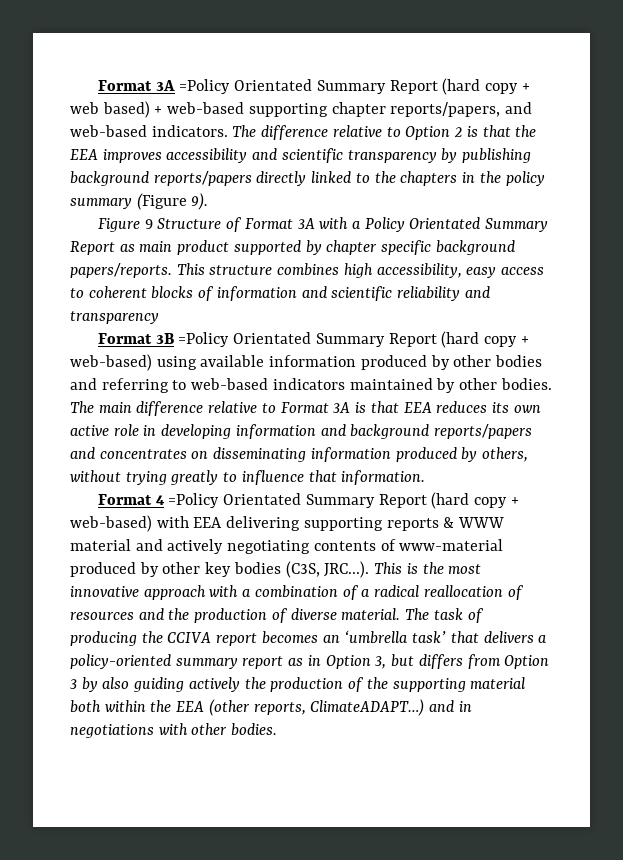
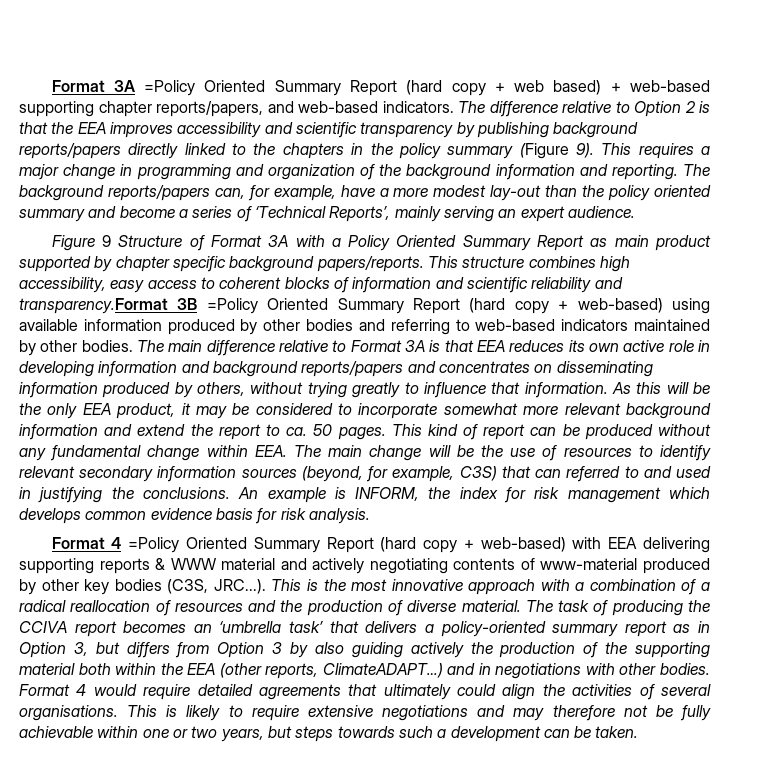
[234,79,313,91] Orientated -> [204,80,266,92] Oriented
(209, 201) none -> [601,143,710,159] [19,164,710,180] [19,185,711,201] [19,206,635,222] This requires a major change in programming and organization of the background information and reporting. The background reports/papers can, for example, have a more modest lay-out than the policy oriented summary and become a series of ‘Technical Reports’, mainly serving an expert audience.
[409,217,482,229] Orientated -> [396,235,457,247] Oriented
[70,311,159,324] [97,333,152,344] transparency // Format -> [19,298,168,314] transparency.Format
[233,332,312,344] Orientated -> [267,298,329,310] Oriented
(426, 477) none -> [611,382,710,394] [19,403,711,419] [19,424,711,440] [19,445,712,461] [19,466,712,482] [19,487,710,503] [19,508,370,524] As this will be the only EEA product, it may be considered to incorporate somewhat more relevant background information and extend the report to ca. 50 pages. This kind of report can be produced without any fundamental change within EEA. The main change will be the use of resources to identify relevant secondary information sources (beyond, for example, C3S) that can referred to and used in justifying the conclusions. An example is INFORM, the index for risk management which develops common evidence basis for risk analysis.
[223,493,302,505] Orientated -> [185,537,247,549] Oriented
(278, 729) none -> [19,684,711,700] [19,705,712,721] [19,726,639,742] Format 4 would require detailed agreements that ultimately could align the activities of several organisations. This is likely to require extensive negotiations and may therefore not be fully achievable within one or two years, but steps towards such a development can be taken.

